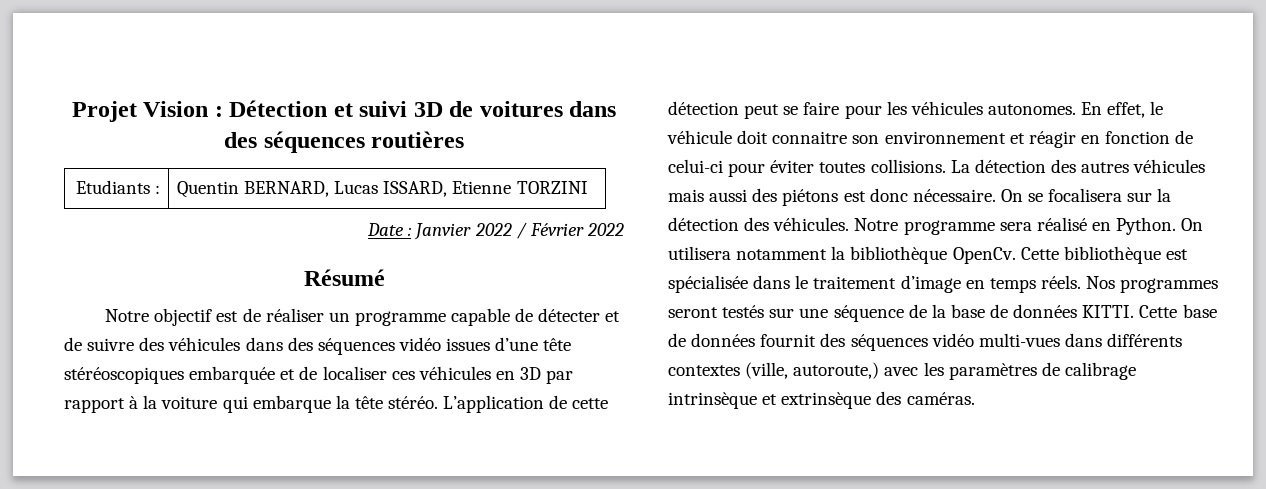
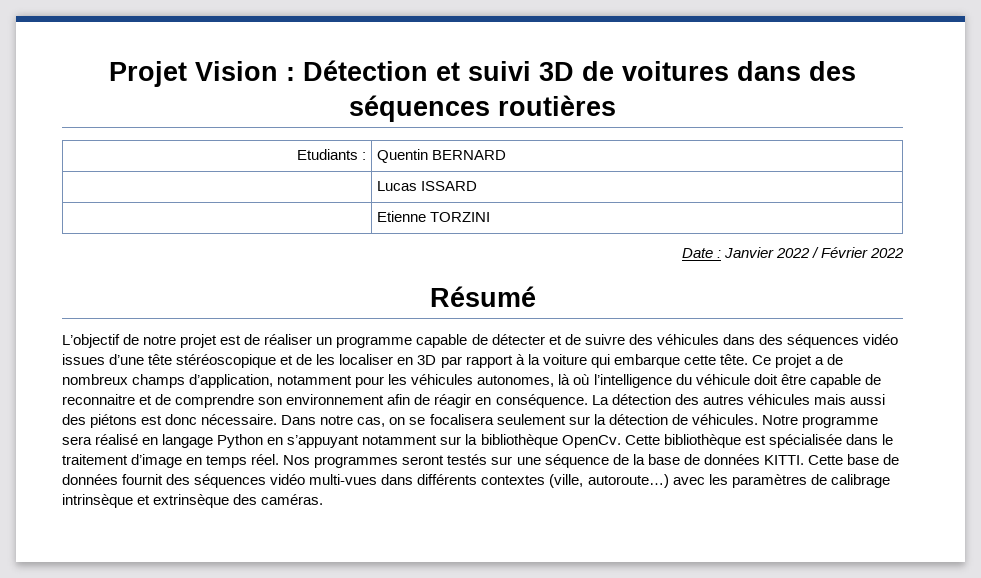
[243,181,448,197] BERNARD, Lucas ISSARD, -> [432,150,507,160] [377,181,478,191] BERNARD // | Lucas ISSARD // |
[105,308,213,326] Notre objectif -> [62,334,218,348] L’objectif de notre projet
[64,366,491,384] stéréoscopiques embarquée et de localiser ces véhicules -> [176,354,394,368] stéréoscopique et de les localiser
[335,395,609,413] [668,101,1164,119] [667,130,1194,148] [668,159,946,177] la tête stéréo. L’application de cette détection peut se faire pour les véhicules autonomes. En effet, le véhicule doit connaitre son environnement et réagir en fonction de celui-ci pour éviter toutes collisions. -> [683,354,844,368] [62,374,881,388] [62,394,588,408] cette tête. Ce projet a de nombreux champs d’application, notamment pour les véhicules autonomes, là où l’intelligence du véhicule doit être capable de reconnaitre et de comprendre son environnement afin de réagir en conséquence.
[1000,189,1023,202] On -> [281,415,406,427] Dans notre cas, on
(1123, 195) none -> [496,414,566,425] seulement
[744,217,770,231] des -> [671,414,688,425] de
[1116,217,1204,235] [668,246,828,260] Python. On utilisera notamment -> [162,434,462,448] langage Python en s’appuyant notamment sur
[1040,275,1081,289] réels. -> [251,454,280,465] réel.
[793,362,880,379] autoroute,) -> [587,474,669,488] autoroute…)

